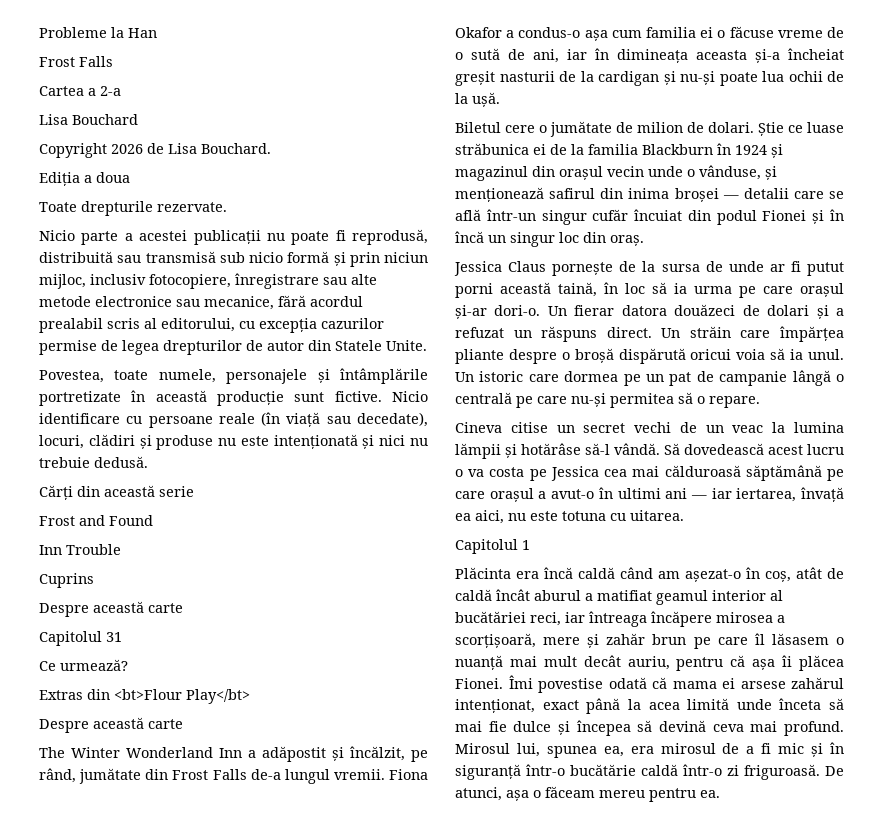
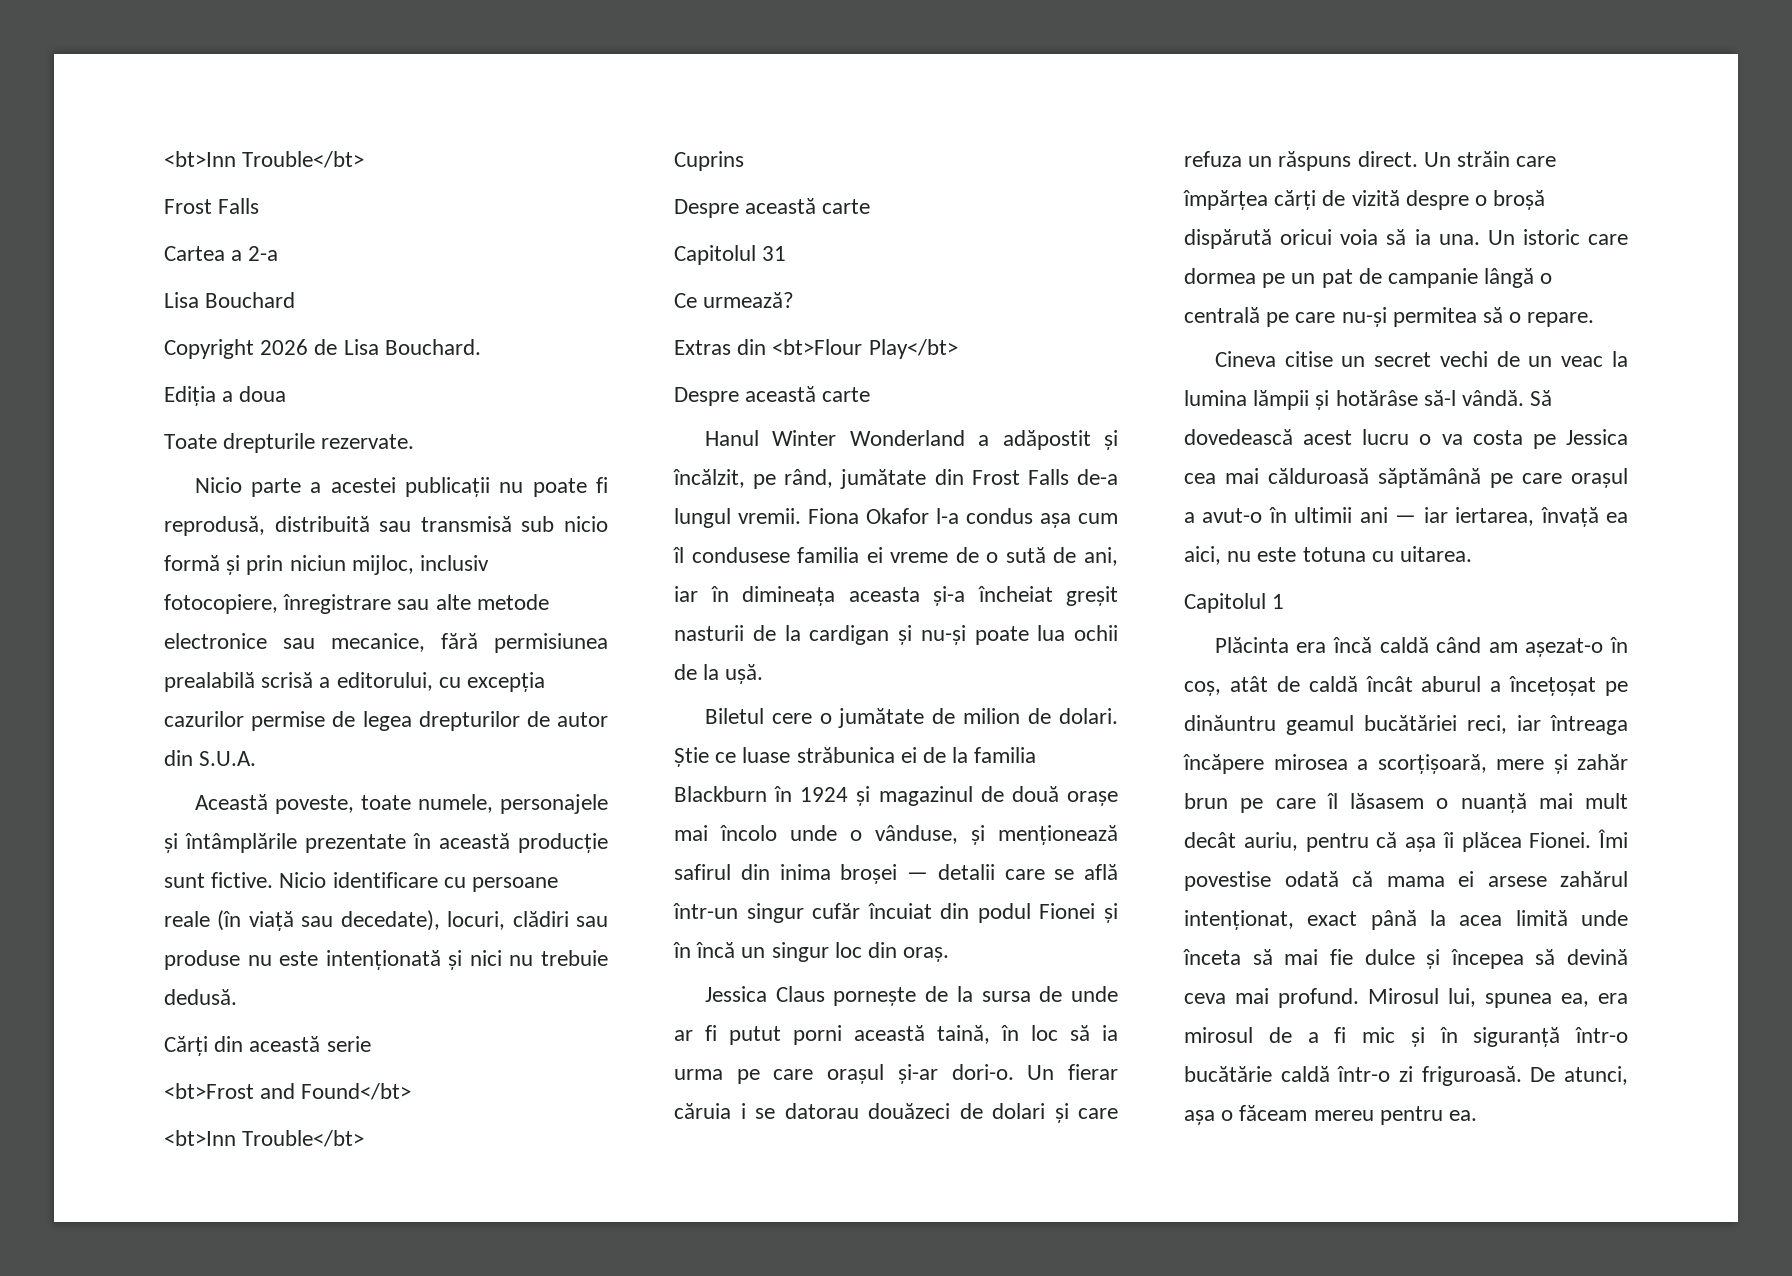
[39,27,157,38] Probleme la Han -> [164,151,365,168] <bt>Inn Trouble</bt>
[310,296,363,307] [39,318,157,333] acordul prealabil scris al -> [494,633,608,653] [164,672,331,692] permisiunea prealabilă scrisă a
[335,340,427,351] [39,370,104,383] Statele Unite. // Povestea, -> [199,751,257,766] [194,794,354,814] S.U.A. // Această poveste,
[39,391,121,406] portretizate -> [305,834,406,853] prezentate
[139,435,152,449] și -> [576,916,608,927] sau
[39,515,153,526] [39,544,121,555] Frost and Found // Inn Trouble -> [164,1083,412,1100] [164,1130,365,1147] <bt>Frost and Found</bt> // <bt>Inn Trouble</bt>
[39,747,65,758] The -> [704,430,759,446] Hanul
[219,748,242,758] Inn -> (965, 438) none
[506,26,774,41] a condus-o așa cum familia ei o făcuse -> [936,508,1118,528] [673,547,883,563] l-a condus așa cum îl condusese familia ei
[532,166,644,180] din orașul vecin -> [980,786,1118,806] [674,825,777,841] de două orașe mai încolo
[621,305,667,316] datora -> [674,1103,859,1119] căruia i se datorau
[836,308,844,316] [455,327,504,338] a refuzat -> [1078,1108,1118,1119] [1184,151,1242,167] care refuza
[455,349,504,364] pliante -> [1274,190,1400,210] cărți de vizită
[808,349,845,360] unul. -> [1438,234,1480,245] una.
[617,488,661,499] ultimi -> [1294,507,1353,523] ultimii
[597,590,783,605] matifiat geamul interior al -> [1509,676,1628,696] [1184,715,1354,735] încețoșat pe dinăuntru geamul

